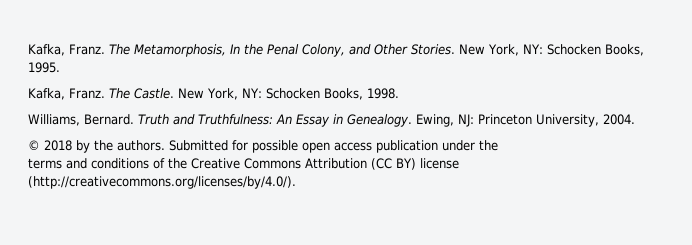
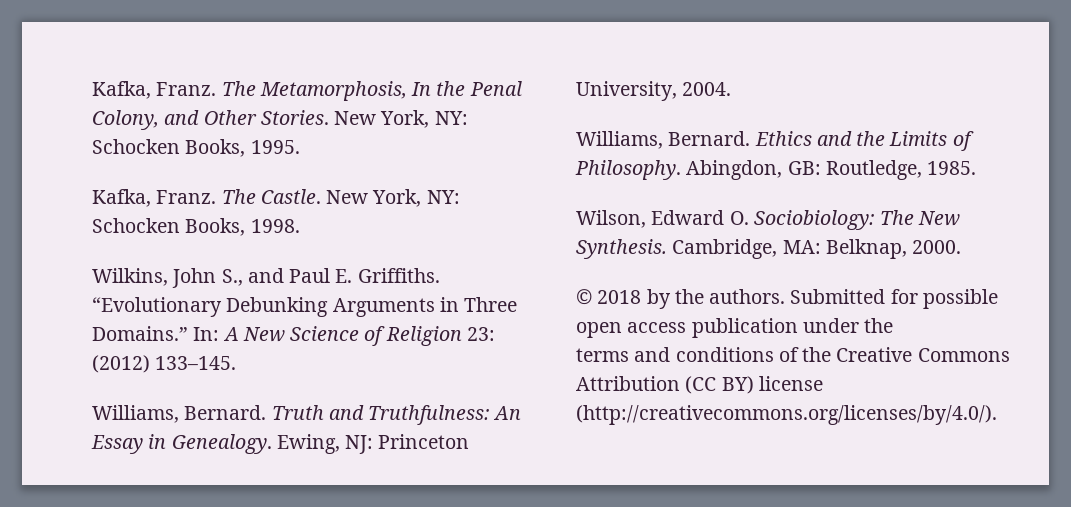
(399, 93) none -> [92,268,440,288] [92,297,518,317] [92,326,495,346] [92,355,237,373] // Wilkins, John S., and Paul E. Griffiths. “Evolutionary Debunking Arguments in Three Domains.” In: A New Science of Religion 23: (2012) 133–145.
(635, 119) none -> [576,131,974,151] [575,160,977,180] [576,210,961,230] [576,239,962,259] // Williams, Bernard. Ethics and the Limits of Philosophy. Abingdon, GB: Routledge, 1985. // Wilson, Edward O. Sociobiology: The New Synthesis. Cambridge, MA: Belknap, 2000.

